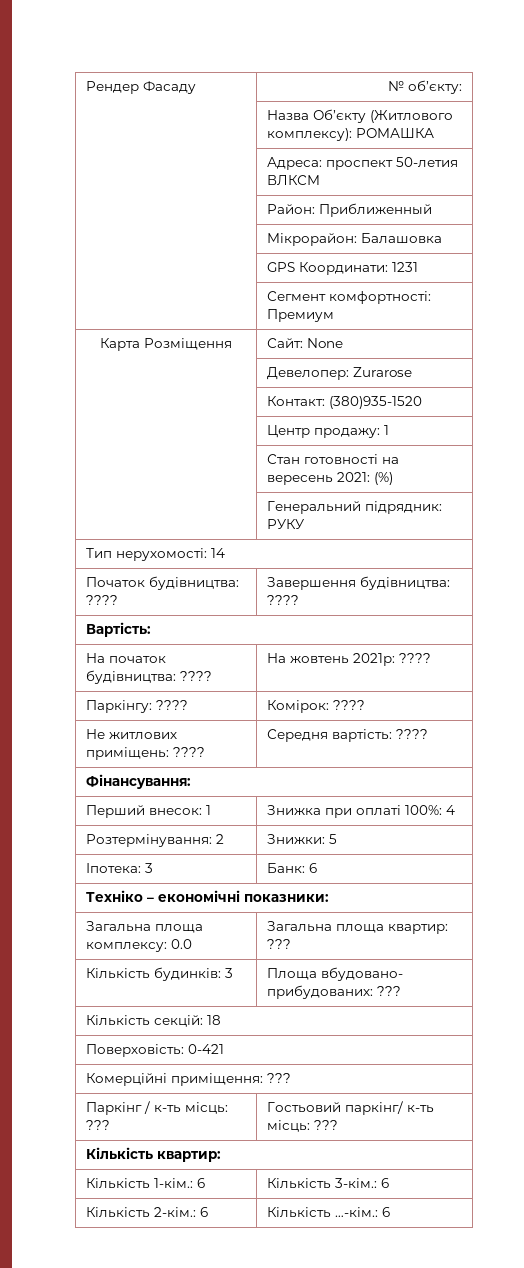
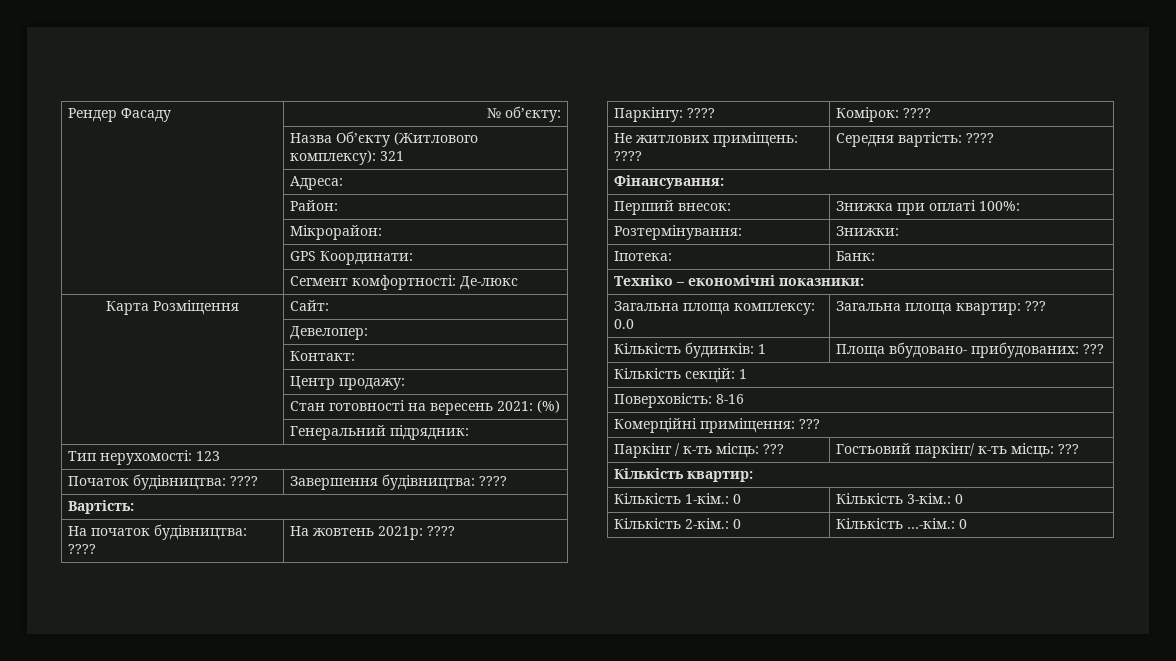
[355,128,434,138] РОМАШКА -> [380,151,405,161] 321
[325,157,458,170] [266,175,320,185] проспект 50-летия ВЛКСМ -> (344, 183) none
[318,203,432,217] Приближенный -> (339, 205) none
[360,233,442,243] Балашовка -> (383, 232) none
[391,262,418,272] 1231 -> (414, 258) none
[266,309,334,322] Премиум -> [460,276,519,290] Де-люкс
[266,338,343,348] Сайт: None -> [290,300,330,311] Сайт:
[352,367,412,377] Zurarose -> (369, 333) none
[328,396,422,409] (380)935-1520 -> (356, 356) none
[383,425,389,435] 1 -> (406, 384) none
[266,519,305,529] РУКУ -> (470, 432) none
[210,548,225,558] 14 -> [196,451,221,461] 123
[205,805,211,815] 1 -> (732, 207) none
[445,805,455,815] 4 -> (1021, 206) none
[215,834,224,844] 2 -> (743, 232) none
[328,834,337,844] 5 -> (900, 231) none
[144,863,153,873] 3 -> (673, 256) none
[308,863,317,873] 6 -> (876, 256) none
[224,968,233,978] 3 -> [758,344,767,354] 1
[206,1015,221,1025] 18 -> [739,369,748,379] 1
[187,1044,224,1054] 0-421 -> [716,394,745,404] 8-16
[196,1178,205,1188] 6 -> [733,494,742,504] 0
[380,1178,389,1188] 6 -> [955,494,964,504] 0
[199,1207,208,1217] 6 -> [733,519,742,529] 0
[381,1207,390,1217] 6 -> [959,519,968,529] 0

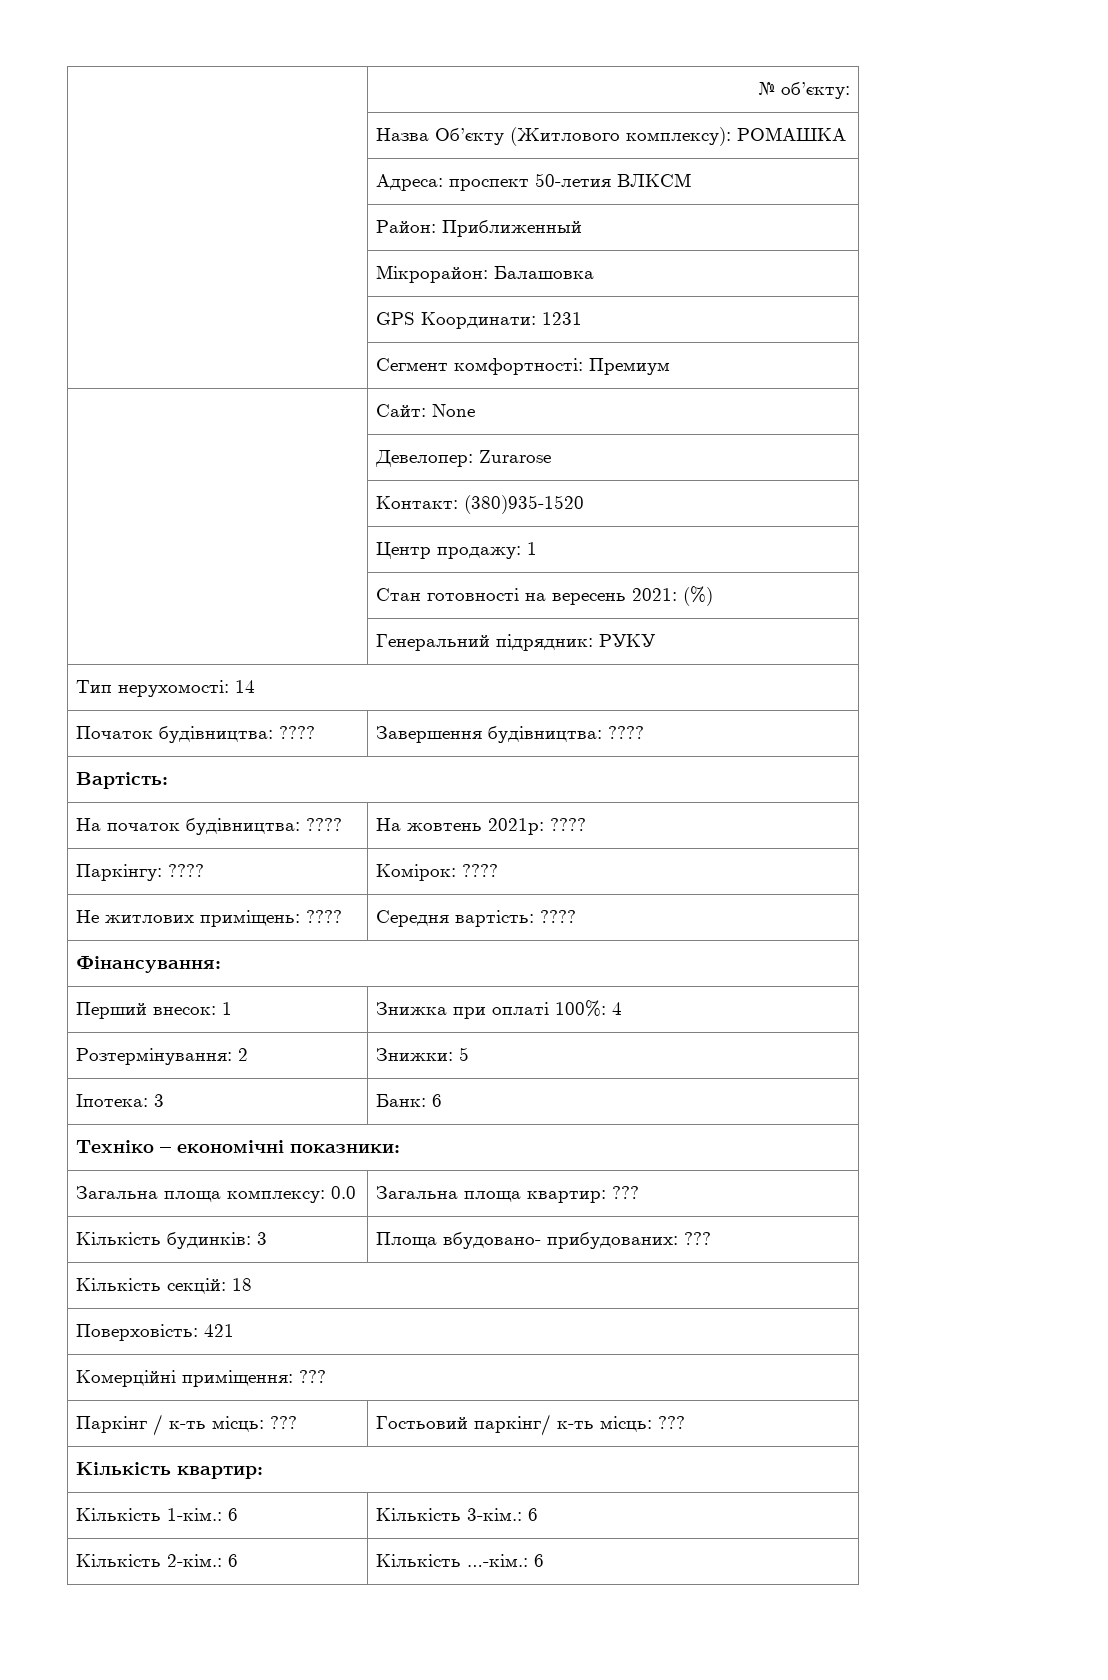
[68,108,172,122] Рендер Фасаду -> (758, 88) none
[380,151,405,161] 321 -> [736,127,846,141] РОМАШКА
(344, 183) none -> [448,173,691,191] проспект 50-летия ВЛКСМ
(339, 205) none -> [441,220,582,237] Приближенный
(383, 232) none -> [493,266,594,279] Балашовка
(414, 258) none -> [541,312,582,325] 1231
[460,276,519,290] [106,300,239,315] [290,300,330,311] Де-люкс // Карта Розміщення | Сайт: -> [588,358,670,375] [375,404,475,417] Премиум // | Сайт: None
(369, 333) none -> [478,450,551,463] Zurarose
(356, 356) none -> [463,495,584,514] (380)935-1520
(406, 384) none -> [526,542,537,555] 1
(470, 432) none -> [598,634,655,647] РУКУ
[196,451,221,461] 123 -> [234,680,255,693] 14
(732, 207) none -> [221,1002,232,1015] 1
(1021, 206) none -> [611,1002,622,1015] 4
(743, 232) none -> [237,1048,248,1061] 2
(900, 231) none -> [458,1047,469,1061] 5
(673, 256) none -> [153,1094,164,1107] 3
(876, 256) none -> [431,1094,442,1107] 6
[758,344,767,354] 1 -> [256,1232,267,1245] 3
[739,369,748,379] 1 -> [231,1278,252,1291] 18
[716,394,745,404] 8-16 -> [203,1324,234,1337] 421
[733,494,742,504] 0 -> [227,1508,238,1521] 6
[955,494,964,504] 0 -> [527,1508,538,1521] 6
[733,519,742,529] 0 -> [227,1554,238,1567] 6
[959,519,968,529] 0 -> [533,1554,544,1567] 6

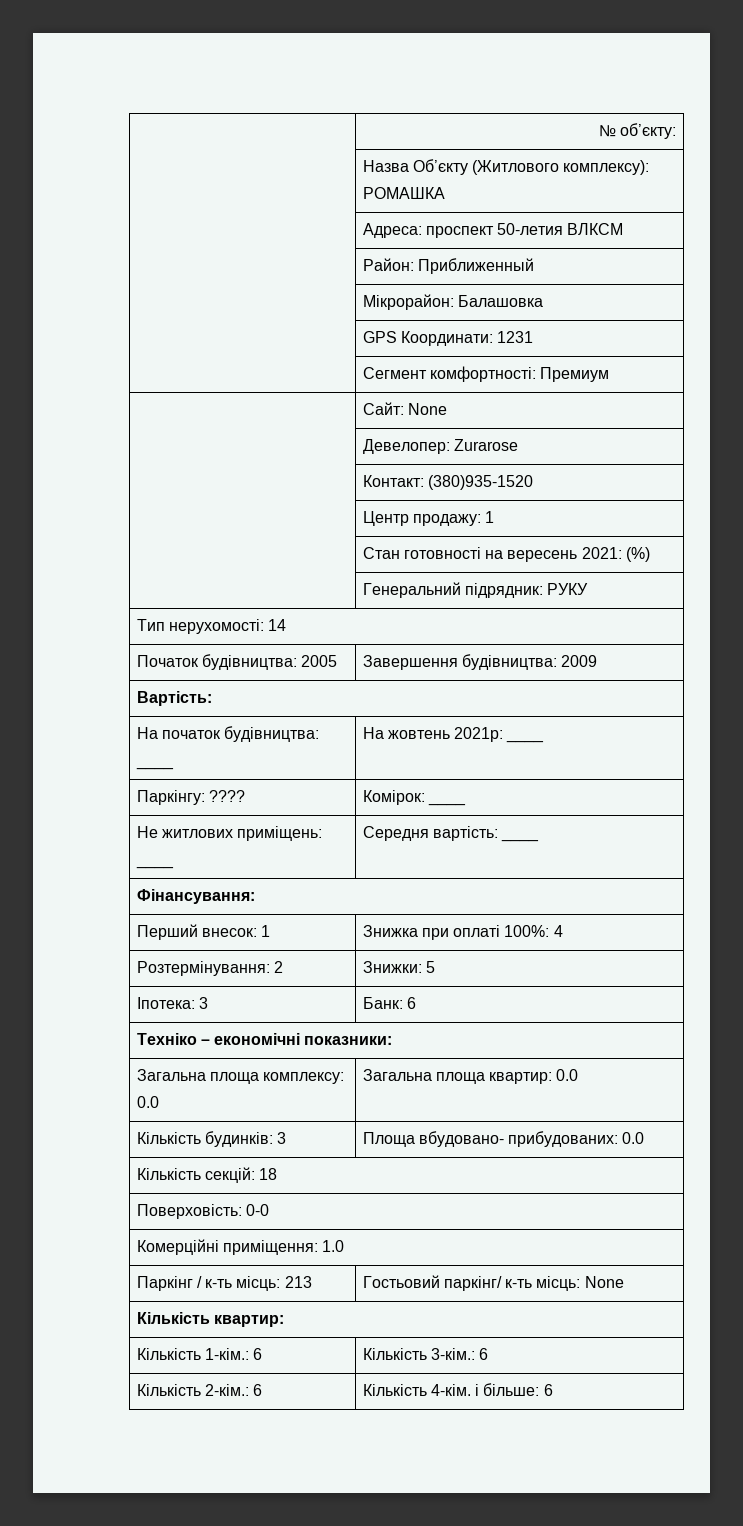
[278,726,315,739] ???? -> [301,655,338,667] 2005
[607,726,644,739] ???? -> [561,655,598,667] 2009
[305,818,342,831] ???? -> [135,766,174,770] ____
[549,818,586,831] ???? -> [506,739,545,743] ____
[461,864,498,877] ???? -> [427,802,466,806] ____
[305,910,342,923] ???? -> [135,865,174,869] ____
[539,910,576,923] ???? -> [501,838,540,842] ____
[611,1186,639,1199] ??? -> [556,1069,579,1081] 0.0
[683,1232,711,1245] ??? -> [622,1132,645,1144] 0.0
[203,1324,234,1337] 421 -> [245,1204,269,1216] 0-0
[298,1370,326,1383] ??? -> [322,1240,345,1252] 1.0
[269,1416,297,1429] ??? -> [284,1276,312,1288] 213
[599,1416,685,1432] місць: ??? -> [536,1276,624,1291] місць: None
[466,1554,528,1567] …-кім.: -> [430,1383,540,1396] 4-кім. і більше:

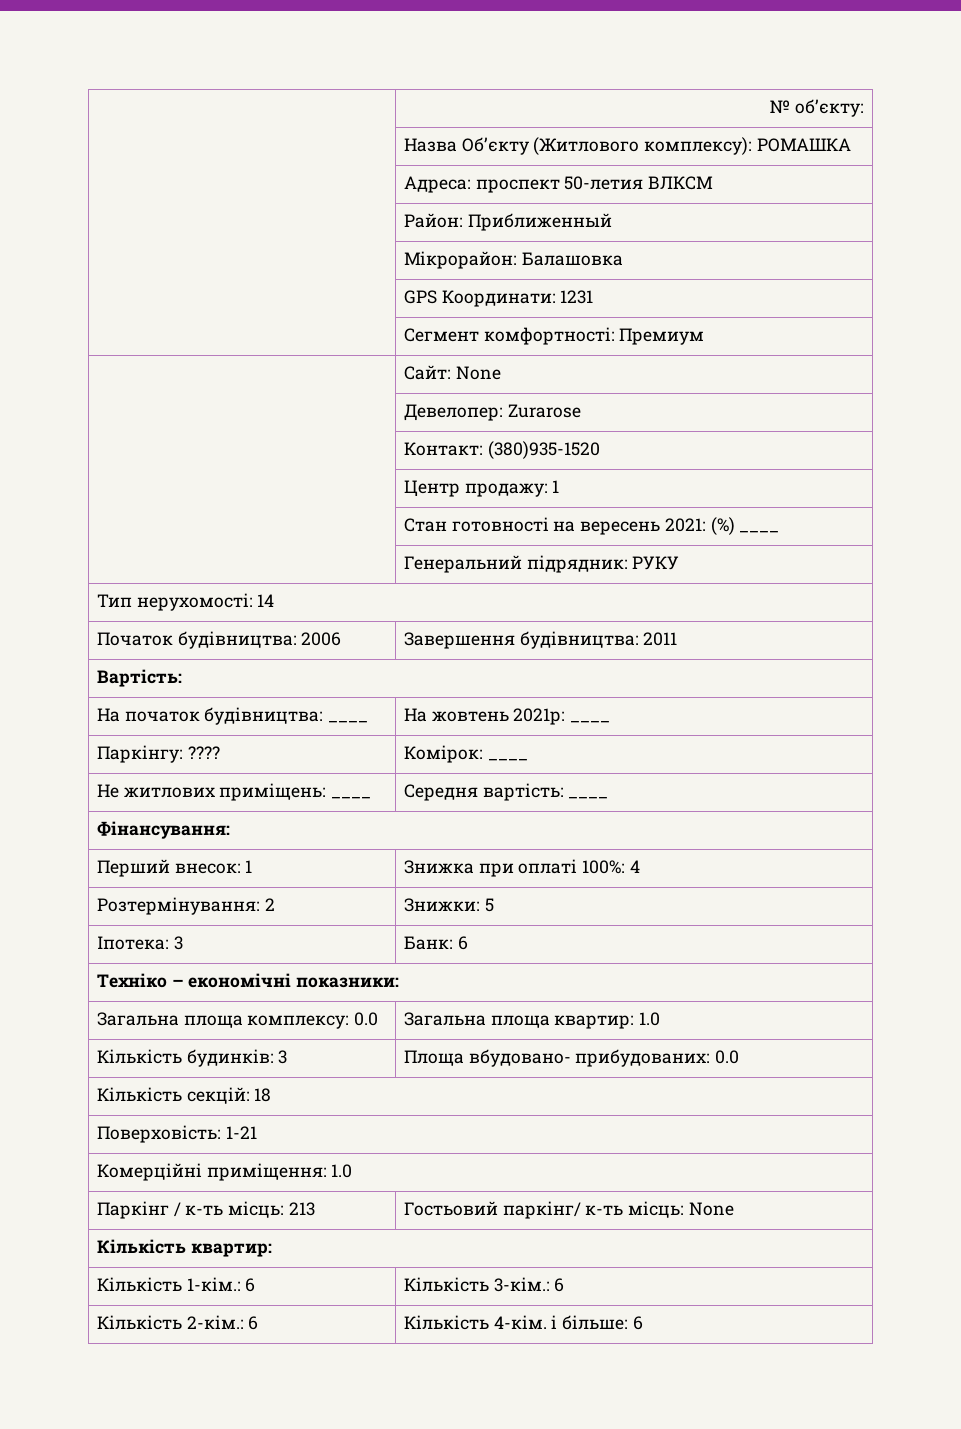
(651, 554) none -> [739,531,780,533] ____
[301,655,338,667] 2005 -> [301,632,342,646] 2006
[561,655,598,667] 2009 -> [643,632,678,646] 2011
[556,1069,579,1081] 0.0 -> [639,1012,661,1026] 1.0
[245,1204,269,1216] 0-0 -> [225,1126,257,1139] 1-21

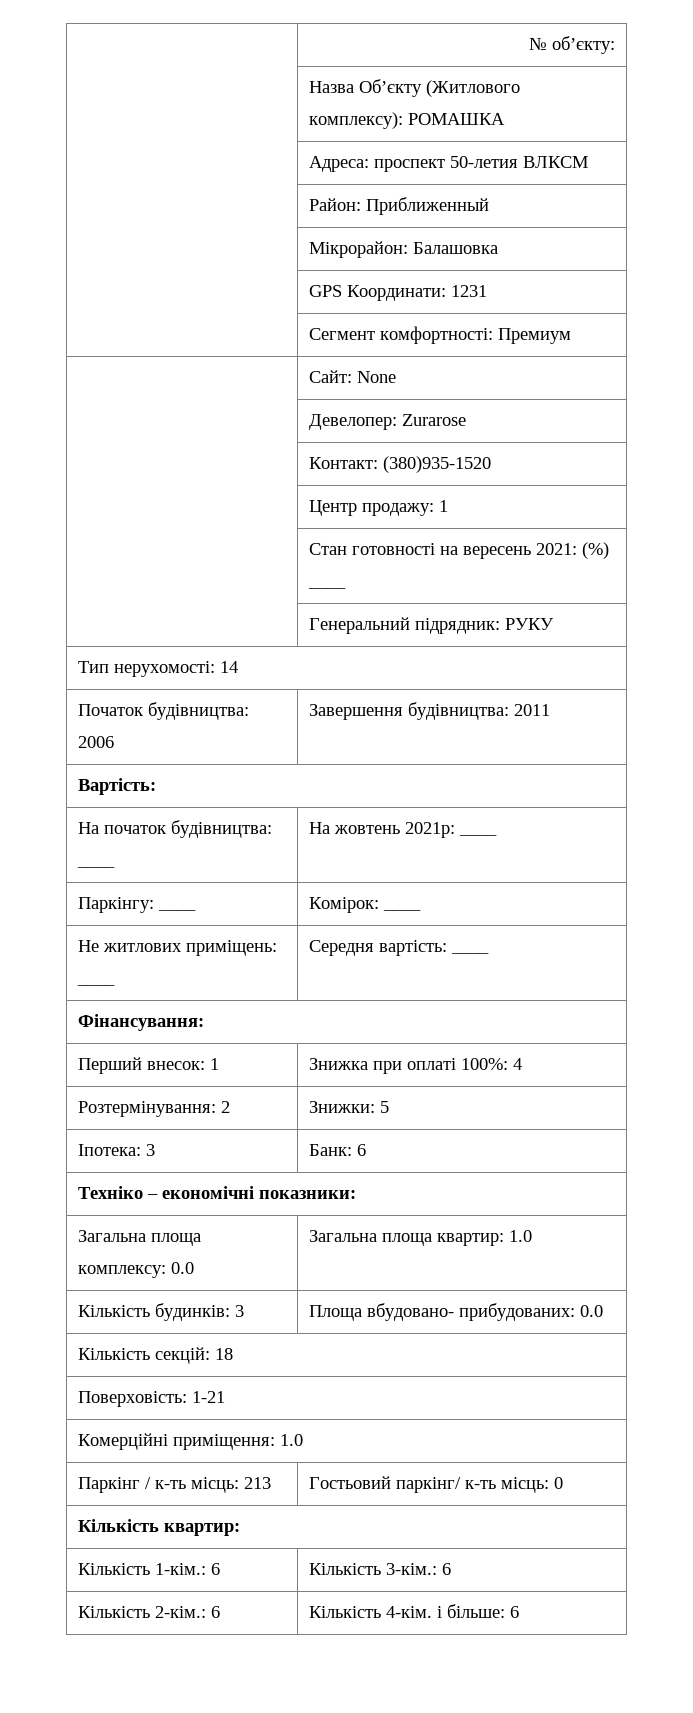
[187,746,220,759] ???? -> [158,909,197,911] ____
[628,1201,734,1218] місць: None -> [501,1477,564,1493] місць: 0

